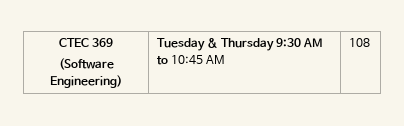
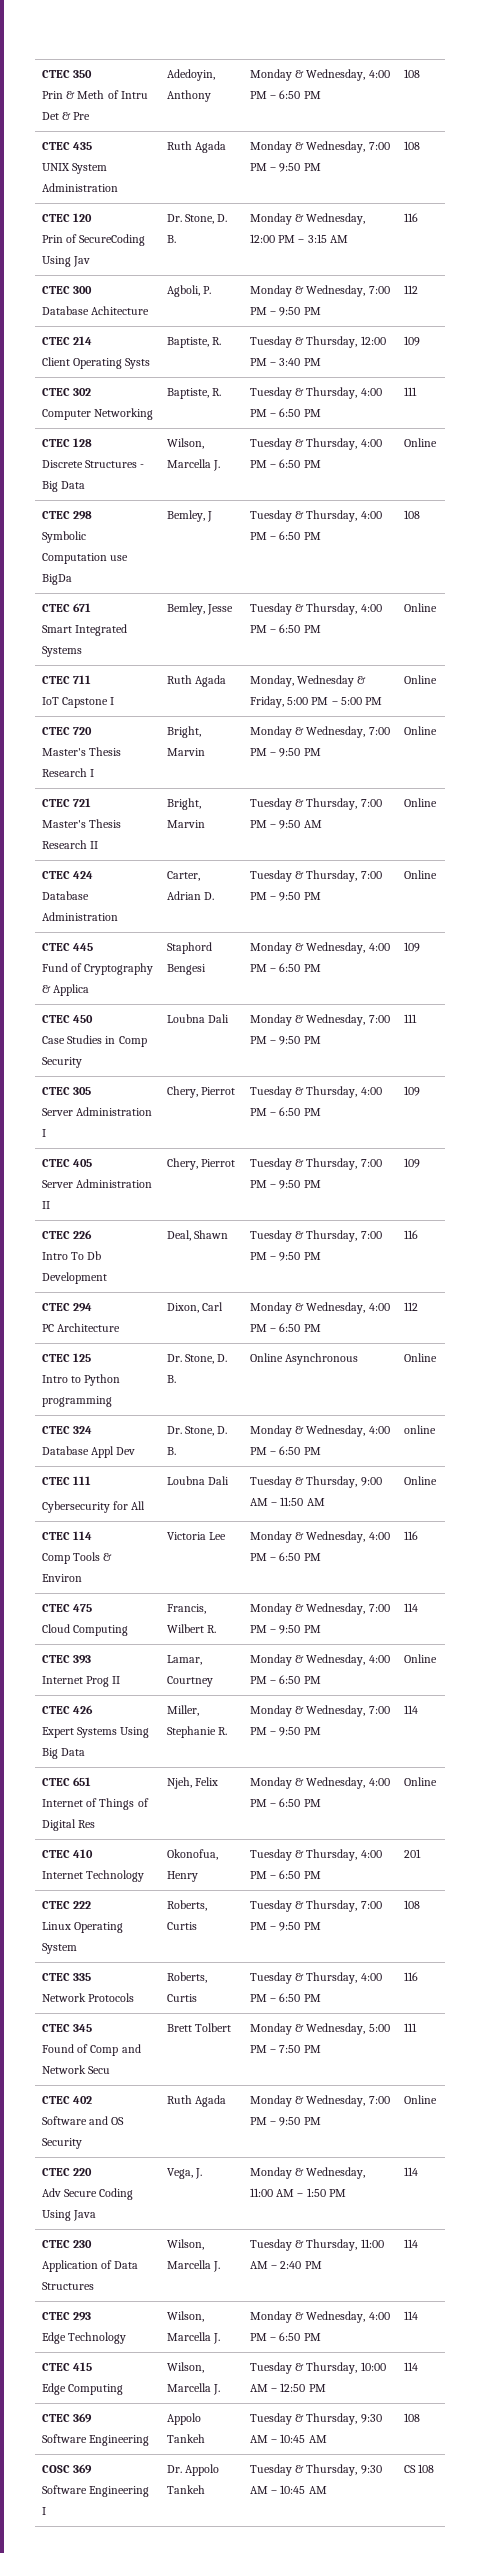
[58,38,114,47] [58,58,114,70] [50,75,122,88] [156,38,323,51] [156,56,168,65] CTEC 369 // (Software Engineering) | Tuesday & Thursday 9:30 AM to -> [41,70,93,78] [41,90,148,99] [41,112,91,120] [166,69,215,81] [166,90,211,102] [249,69,390,81] [249,90,321,99] [403,69,420,78] [41,142,93,150] [41,163,108,174] [41,183,118,192] [166,141,227,153] [249,141,390,153] [249,163,321,172] [403,141,420,150] [41,213,93,222] [41,234,146,246] [41,256,91,267] [166,214,228,224] [166,235,176,243] [249,213,366,225] [249,234,348,243] [403,213,418,222] [41,286,93,294] [41,306,150,315] [166,285,212,297] [249,285,390,297] [249,307,321,316] [403,285,418,294] [41,336,93,345] [41,357,151,369] [166,337,222,348] [249,336,386,348] [249,358,321,366] [403,336,420,346] [41,388,92,396] [41,408,154,420] [166,388,222,399] [249,387,382,399] [249,408,321,417] [403,387,417,396] [41,438,93,447] [41,460,145,468] [41,481,86,492] [166,438,204,449] [166,459,221,471] [249,438,382,450] [249,459,321,468] [403,438,437,447] [41,511,93,520] [41,531,86,543] [41,553,129,564] [41,574,72,585] [166,510,213,522] [249,510,382,522] [249,531,321,540] [403,510,420,519] [41,603,92,612] [41,624,128,636] [41,646,82,657] [166,603,234,615] [249,603,382,615] [249,624,321,633] [403,603,437,612] [41,675,92,684] [41,697,115,708] [166,675,227,687] [249,675,367,687] [249,696,383,708] [403,675,437,684] [41,727,93,735] [41,747,122,756] [41,768,95,777] [166,726,201,738] [166,748,205,756] [249,726,390,738] [249,748,321,757] [403,726,437,735] [41,798,92,807] [41,819,122,828] [41,840,99,849] [166,798,201,810] [166,820,205,828] [249,798,382,810] [249,820,322,829] [403,798,437,807] [41,871,94,879] [41,891,89,900] [41,912,118,921] [166,871,200,881] [166,891,215,900] [249,870,382,882] [249,892,321,901] [403,870,437,879] [41,943,94,951] [41,963,154,975] [41,984,90,996] [166,942,212,954] [166,964,206,975] [249,942,390,954] [249,963,321,972] [403,942,420,952] [41,1015,94,1023] [41,1035,147,1047] [41,1057,82,1068] [166,1014,230,1023] [249,1014,390,1026] [249,1036,321,1045] [403,1014,417,1023] [41,1087,92,1095] [41,1107,153,1116] [41,1129,46,1137] [166,1086,236,1098] [249,1086,382,1098] [249,1107,321,1116] [403,1086,420,1096] [41,1159,93,1167] [41,1179,153,1188] [41,1201,50,1209] [166,1158,236,1170] [249,1158,382,1170] [249,1180,321,1189] [403,1158,420,1168] [41,1230,93,1239] [41,1251,102,1260] [41,1272,107,1284] [166,1230,229,1241] [249,1230,382,1242] [249,1252,321,1261] [403,1230,418,1239] [41,1303,93,1312] [41,1323,121,1332] [166,1302,224,1313] [249,1302,390,1314] [249,1323,321,1332] [403,1302,418,1311] [41,1353,92,1362] [41,1374,121,1386] [41,1396,112,1407] [166,1354,228,1364] [166,1375,176,1383] [249,1353,359,1365] [403,1353,437,1362] [41,1426,93,1434] [41,1446,136,1458] [166,1426,228,1436] [166,1447,176,1455] [249,1425,390,1437] [249,1446,321,1455] [403,1425,436,1434] [41,1476,92,1485] [41,1501,146,1513] [166,1476,230,1485] [249,1476,382,1488] [249,1497,325,1506] [403,1476,437,1485] [41,1531,93,1540] [41,1552,113,1564] [41,1574,82,1582] [166,1532,227,1540] [249,1531,390,1543] [249,1552,321,1561] [403,1531,418,1540] [41,1604,93,1612] [41,1624,129,1636] [166,1604,206,1614] [166,1624,217,1633] [249,1603,390,1615] [249,1625,321,1634] [403,1603,418,1612] [41,1655,92,1664] [41,1676,121,1687] [166,1655,202,1665] [166,1676,213,1687] [249,1654,390,1666] [249,1675,321,1684] [403,1654,437,1663] [41,1705,94,1714] [41,1727,150,1738] [41,1748,86,1759] [166,1705,199,1716] [166,1726,228,1738] [249,1705,390,1717] [249,1727,321,1736] [403,1705,418,1714] [41,1777,92,1786] [41,1798,149,1810] [41,1819,96,1831] [166,1777,219,1789] [249,1777,390,1789] [249,1798,321,1807] [403,1777,437,1786] [41,1849,94,1858] [41,1870,145,1882] [166,1849,218,1860] [166,1871,198,1882] [249,1849,382,1861] [249,1870,321,1879] [403,1849,421,1858] [41,1901,92,1909] [41,1922,124,1933] [41,1943,77,1954] [166,1900,207,1911] [166,1922,197,1930] [249,1900,382,1912] [249,1922,321,1931] [403,1900,420,1909] [41,1973,92,1981] [41,1993,135,2002] [166,1972,207,1983] [166,1994,197,2002] [249,1972,382,1984] [249,1993,321,2002] [403,1972,418,1981] [41,2024,93,2032] [41,2044,141,2056] [41,2065,111,2074] [166,2023,232,2032] [249,2023,390,2035] [249,2045,321,2053] [403,2023,417,2032] [41,2096,93,2104] [41,2116,125,2125] [41,2138,82,2149] [166,2095,227,2107] [249,2095,390,2107] [249,2117,321,2126] [403,2095,437,2104] [41,2168,93,2176] [41,2188,134,2200] [41,2210,97,2221] [166,2168,203,2179] [249,2167,366,2179] [249,2188,346,2197] [403,2167,418,2176] [41,2240,93,2248] [41,2260,139,2272] [41,2282,94,2290] [166,2239,204,2250] [166,2260,221,2272] [249,2239,384,2251] [249,2261,322,2269] [403,2239,418,2248] [41,2312,92,2321] [41,2332,127,2344] [166,2311,204,2322] [166,2332,221,2344] [249,2311,390,2323] [249,2332,321,2341] [403,2311,418,2320] [41,2362,93,2371] [41,2383,124,2395] [166,2362,204,2373] [166,2383,221,2395] [249,2362,386,2374] [249,2383,326,2392] [403,2362,418,2371] [41,2413,93,2423] [41,2434,150,2446] [166,2413,201,2425] [166,2434,205,2443] [249,2413,382,2425] [249,2435,278,2443] CTEC 350 // Prin & Meth of Intru Det & Pre | Adedoyin, Anthony | Monday & Wednesday, 4:00 PM – 6:50 PM | 108 // CTEC 435 // UNIX System Administration | Ruth Agada | Monday & Wednesday, 7:00 PM – 9:50 PM | 108 // CTEC 120 // Prin of SecureCoding Using Jav | Dr. Stone, D. B. | Monday & Wednesday, 12:00 PM – 3:15 AM | 116 // CTEC 300 // Database Achitecture | Agboli, P. | Monday & Wednesday, 7:00 PM – 9:50 PM | 112 // CTEC 214 // Client Operating Systs | Baptiste, R. | Tuesday & Thursday, 12:00 PM – 3:40 PM | 109 // CTEC 302 // Computer Networking | Baptiste, R. | Tuesday & Thursday, 4:00 PM – 6:50 PM | 111 // CTEC 128 // Discrete Structures - Big Data | Wilson, Marcella J. | Tuesday & Thursday, 4:00 PM – 6:50 PM | Online // CTEC 298 // Symbolic Computation use BigDa | Bemley, J | Tuesday & Thursday, 4:00 PM – 6:50 PM | 108 // CTEC 671 // Smart Integrated Systems | Bemley, Jesse | Tuesday & Thursday, 4:00 PM – 6:50 PM | Online // CTEC 711 // IoT Capstone I | Ruth Agada | Monday, Wednesday & Friday, 5:00 PM – 5:00 PM | Online // CTEC 720 // Master's Thesis Research I | Bright, Marvin | Monday & Wednesday, 7:00 PM – 9:50 PM | Online // CTEC 721 // Master's Thesis Research II | Bright, Marvin | Tuesday & Thursday, 7:00 PM – 9:50 AM | Online // CTEC 424 // Database Administration | Carter, Adrian D. | Tuesday & Thursday, 7:00 PM – 9:50 PM | Online // CTEC 445 // Fund of Cryptography & Applica | Staphord Bengesi | Monday & Wednesday, 4:00 PM – 6:50 PM | 109 // CTEC 450 // Case Studies in Comp Security | Loubna Dali | Monday & Wednesday, 7:00 PM – 9:50 PM | 111 // CTEC 305 // Server Administration I | Chery, Pierrot | Tuesday & Thursday, 4:00 PM – 6:50 PM | 109 // CTEC 405 // Server Administration II | Chery, Pierrot | Tuesday & Thursday, 7:00 PM – 9:50 PM | 109 // CTEC 226 // Intro To Db Development | Deal, Shawn | Tuesday & Thursday, 7:00 PM – 9:50 PM | 116 // CTEC 294 // PC Architecture | Dixon, Carl | Monday & Wednesday, 4:00 PM – 6:50 PM | 112 // CTEC 125 // Intro to Python programming | Dr. Stone, D. B. | Online Asynchronous | Online // CTEC 324 // Database Appl Dev | Dr. Stone, D. B. | Monday & Wednesday, 4:00 PM – 6:50 PM | online // CTEC 111 // Cybersecurity for All | Loubna Dali | Tuesday & Thursday, 9:00 AM – 11:50 AM | Online // CTEC 114 // Comp Tools & Environ | Victoria Lee | Monday & Wednesday, 4:00 PM – 6:50 PM | 116 // CTEC 475 // Cloud Computing | Francis, Wilbert R. | Monday & Wednesday, 7:00 PM – 9:50 PM | 114 // CTEC 393 // Internet Prog II | Lamar, Courtney | Monday & Wednesday, 4:00 PM – 6:50 PM | Online // CTEC 426 // Expert Systems Using Big Data | Miller, Stephanie R. | Monday & Wednesday, 7:00 PM – 9:50 PM | 114 // CTEC 651 // Internet of Things of Digital Res | Njeh, Felix | Monday & Wednesday, 4:00 PM – 6:50 PM | Online // CTEC 410 // Internet Technology | Okonofua, Henry | Tuesday & Thursday, 4:00 PM – 6:50 PM | 201 // CTEC 222 // Linux Operating System | Roberts, Curtis | Tuesday & Thursday, 7:00 PM – 9:50 PM | 108 // CTEC 335 // Network Protocols | Roberts, Curtis | Tuesday & Thursday, 4:00 PM – 6:50 PM | 116 // CTEC 345 // Found of Comp and Network Secu | Brett Tolbert | Monday & Wednesday, 5:00 PM – 7:50 PM | 111 // CTEC 402 // Software and OS Security | Ruth Agada | Monday & Wednesday, 7:00 PM – 9:50 PM | Online // CTEC 220 // Adv Secure Coding Using Java | Vega, J. | Monday & Wednesday, 11:00 AM – 1:50 PM | 114 // CTEC 230 // Application of Data Structures | Wilson, Marcella J. | Tuesday & Thursday, 11:00 AM – 2:40 PM | 114 // CTEC 293 // Edge Technology | Wilson, Marcella J. | Monday & Wednesday, 4:00 PM – 6:50 PM | 114 // CTEC 415 // Edge Computing | Wilson, Marcella J. | Tuesday & Thursday, 10:00 AM – 12:50 PM | 114 // CTEC 369 // Software Engineering | Appolo Tankeh | Tuesday & Thursday, 9:30 AM –
(370, 42) none -> [41,2464,93,2474] [41,2485,150,2497] [41,2507,46,2515] [166,2464,220,2476] [166,2485,205,2494] [249,2464,382,2476] [249,2485,327,2494] [403,2464,435,2473] // COSC 369 // Software Engineering I | Dr. Appolo Tankeh | Tuesday & Thursday, 9:30 AM – 10:45 AM | CS 108

